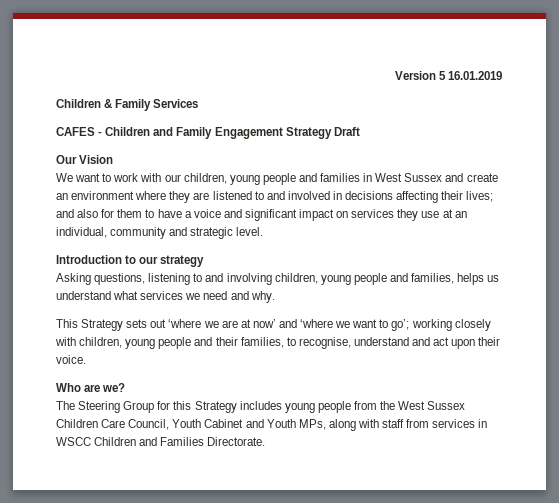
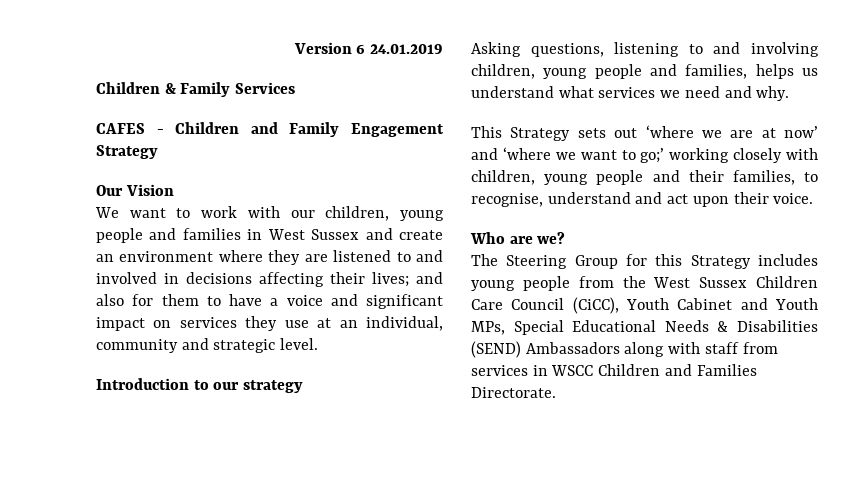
[438,71,502,80] 5 16.01.2019 -> [356,44,444,54] 6 24.01.2019
[333,127,360,136] Draft -> (158, 152) none
[391,319,410,331] go’; -> [640,148,665,163] go;’
[128,419,170,430] Council, -> [511,297,619,314] Council (CiCC),
(326, 424) none -> [513,320,818,335] [471,341,620,358] Special Educational Needs & Disabilities (SEND) Ambassadors

